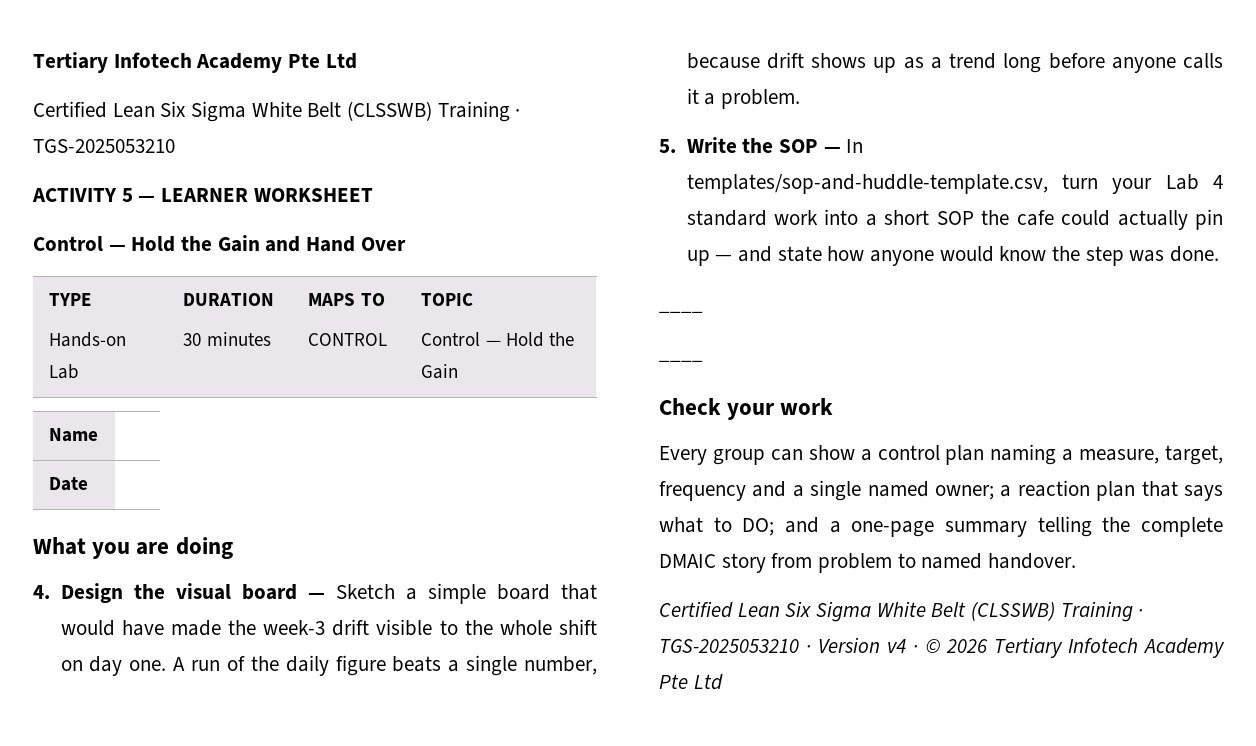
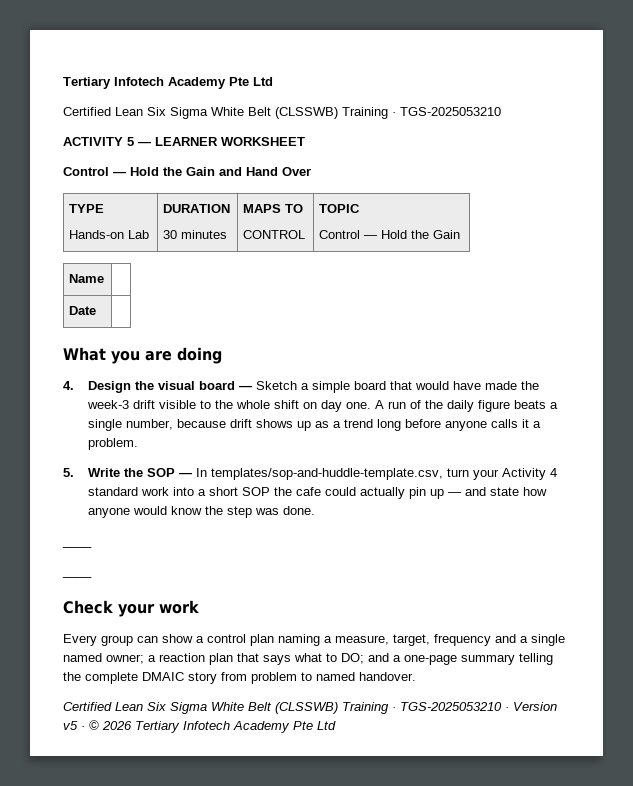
[1165,174,1199,190] Lab -> [502,468,547,480] Activity
[887,639,907,653] v4 -> [63,721,78,730] v5

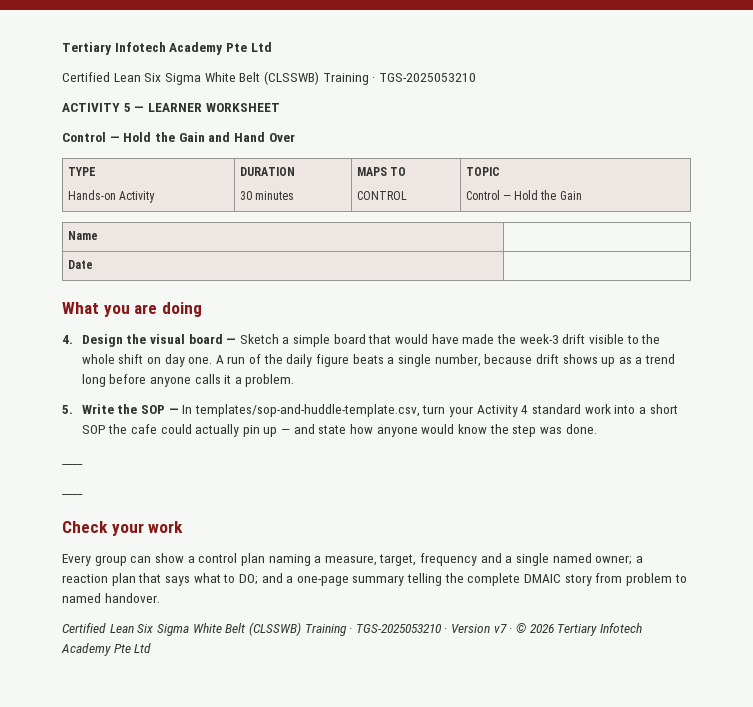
[128,230,150,239] Lab -> [118,191,155,203] Activity
[63,721,78,730] v5 -> [493,624,507,633] v7

